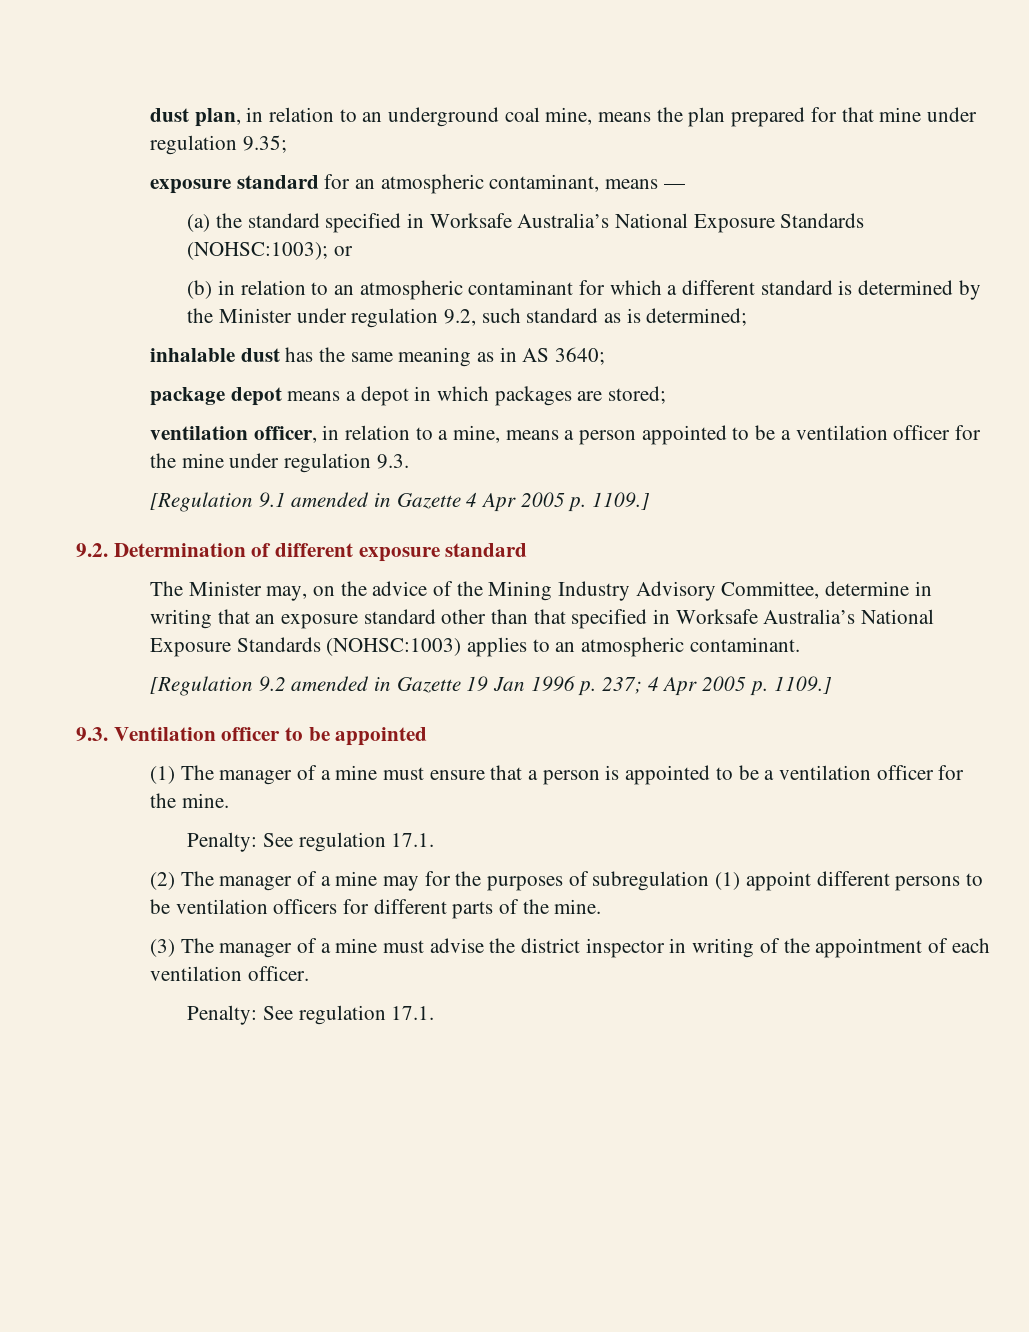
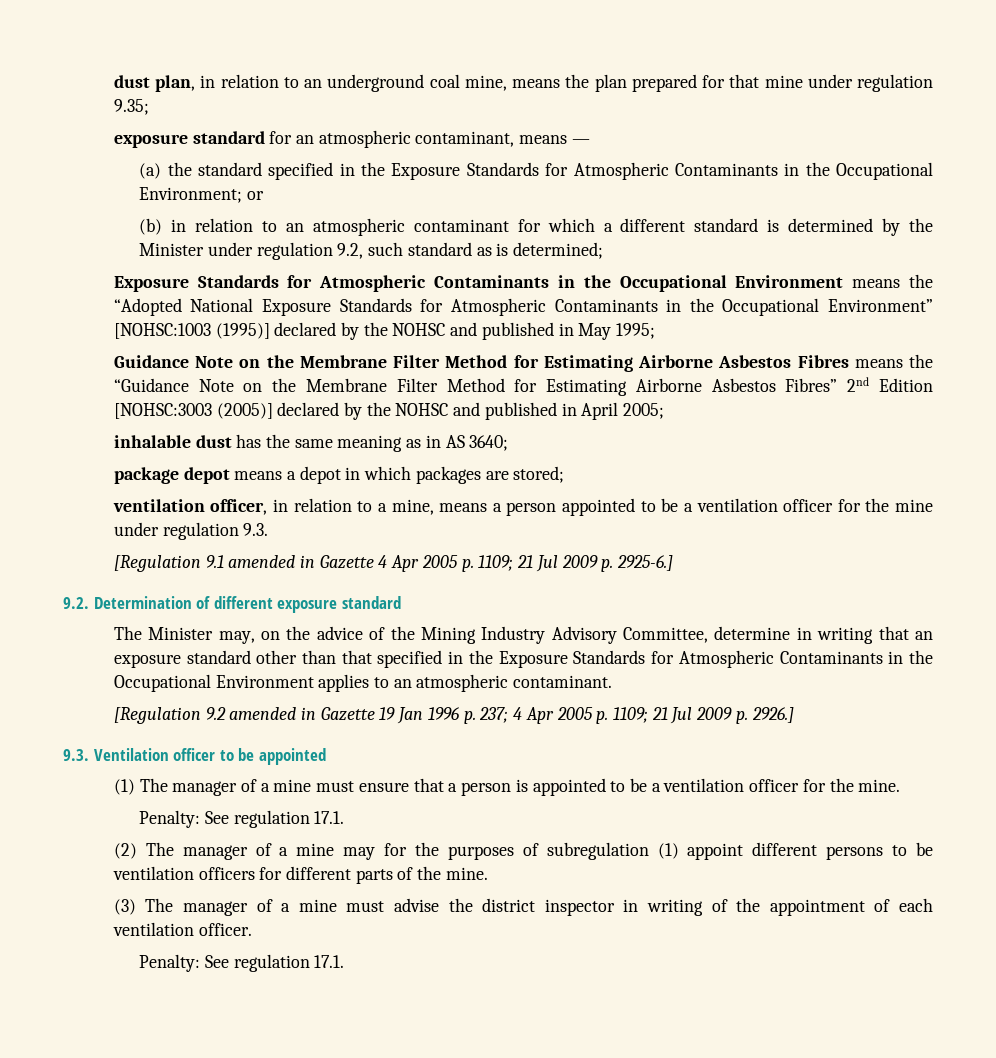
[429,213,865,233] [187,242,329,260] Worksafe Australia’s National Exposure Standards (NOHSC:1003); -> [361,162,933,180] [139,187,243,203] the Exposure Standards for Atmospheric Contaminants in the Occupational Environment;
(748, 317) none -> [113,274,934,292] [113,298,933,316] [113,322,656,340] [113,354,933,372] [113,377,933,396] [113,402,665,420] // Exposure Standards for Atmospheric Contaminants in the Occupational Environment means the “Adopted National Exposure Standards for Atmospheric Contaminants in the Occupational Environment” [NOHSC:1003 (1995)] declared by the NOHSC and published in May 1995; // Guidance Note on the Membrane Filter Method for Estimating Airborne Asbestos Fibres means the “Guidance Note on the Membrane Filter Method for Estimating Airborne Asbestos Fibres” 2nd Edition [NOHSC:3003 (2005)] declared by the NOHSC and published in April 2005;
[592,492,651,510] 1109.] -> [478,555,674,572] 1109; 21 Jul 2009 p. 2925-6.]
[675,609,935,624] [150,637,462,657] Worksafe Australia’s National Exposure Standards (NOHSC:1003) -> [468,650,934,668] [113,674,314,692] the Exposure Standards for Atmospheric Contaminants in the Occupational Environment
[773,676,832,694] 1109.] -> [613,707,794,724] 1109; 21 Jul 2009 p. 2926.]

